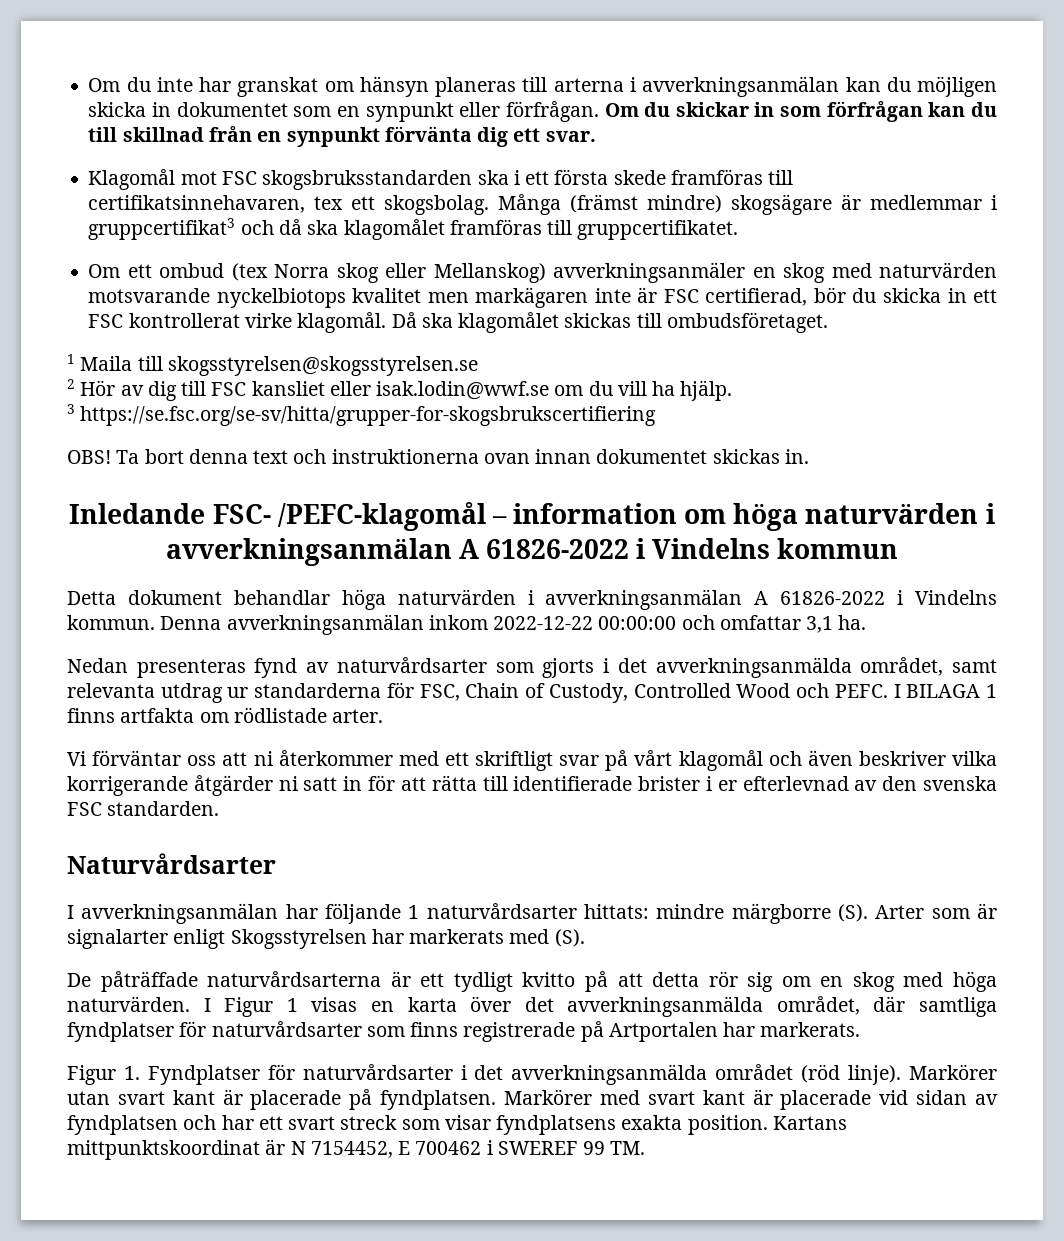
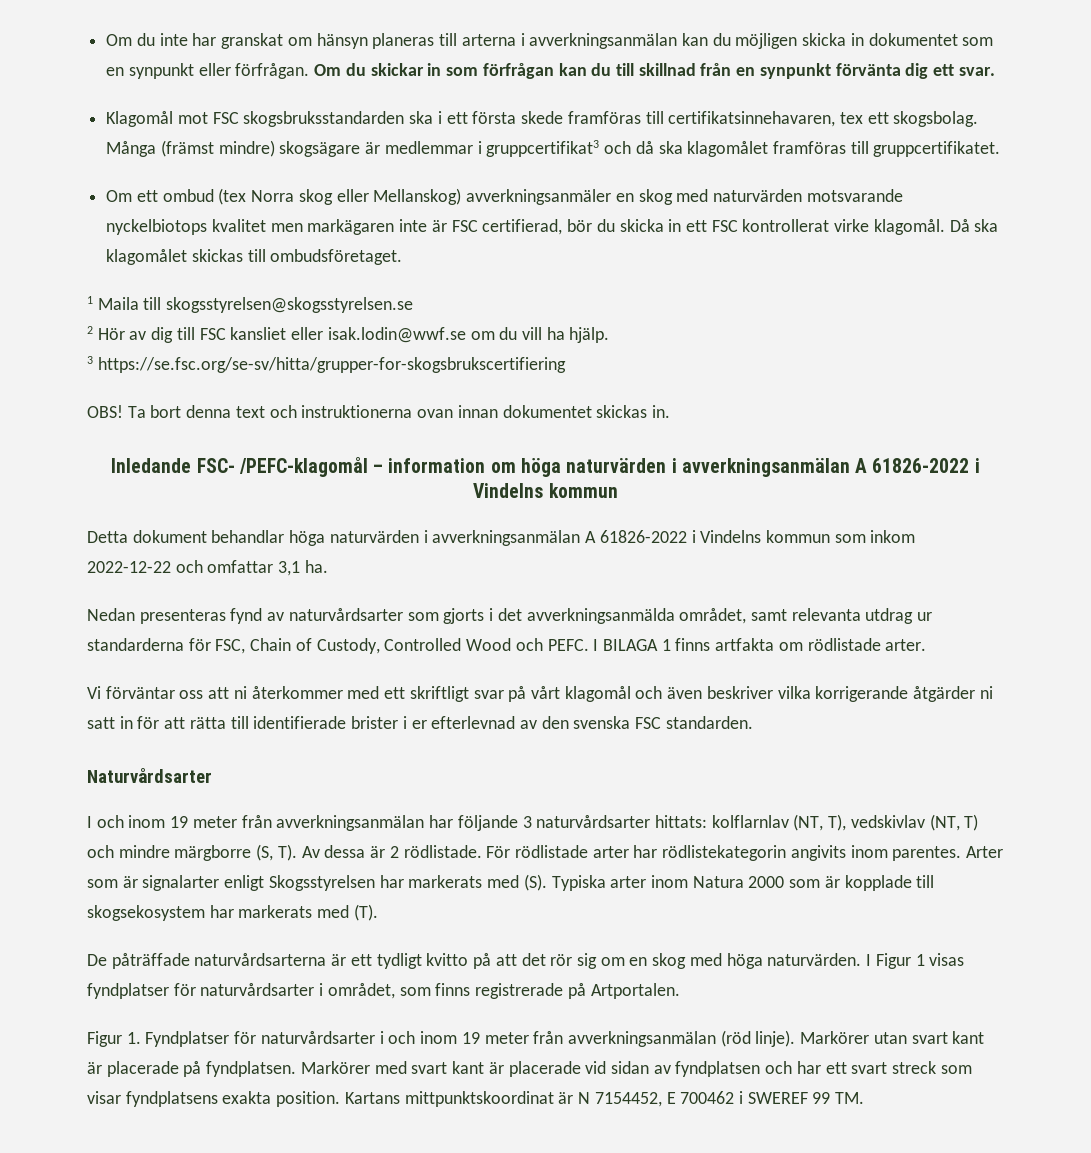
[67,614,424,635] kommun. Denna avverkningsanmälan -> [765,530,866,543] kommun som
[598,616,677,630] 00:00:00 -> (171, 567) none
(74, 912) none -> [96,815,272,828] och inom 19 meter från
[408,905,420,919] 1 -> [522,816,532,828] 3
[656,903,869,924] mindre märgborre (S). -> [711,814,979,831] [87,844,962,861] kolflarnlav (NT, T), vedskivlav (NT, T) och mindre märgborre (S, T). Av dessa är 2 rödlistade. För rödlistade arter har rödlistekategorin angivits inom parentes.
(585, 938) none -> [551,875,935,891] [87,904,378,921] Typiska arter inom Natura 2000 som är kopplade till skogsekosystem har markerats med (T).
[652,972,700,987] detta -> [521,953,546,966] det
[370,996,998,1017] en karta över det avverkningsanmälda området, där samtliga -> (965, 959) none
(362, 1029) none -> [319,983,395,999] i området,
[608,1022,861,1042] Artportalen har markerats. -> [590,983,680,999] Artportalen.
[474,1064,794,1085] det avverkningsanmälda området -> [388,1031,716,1047] och inom 19 meter från avverkningsanmälan

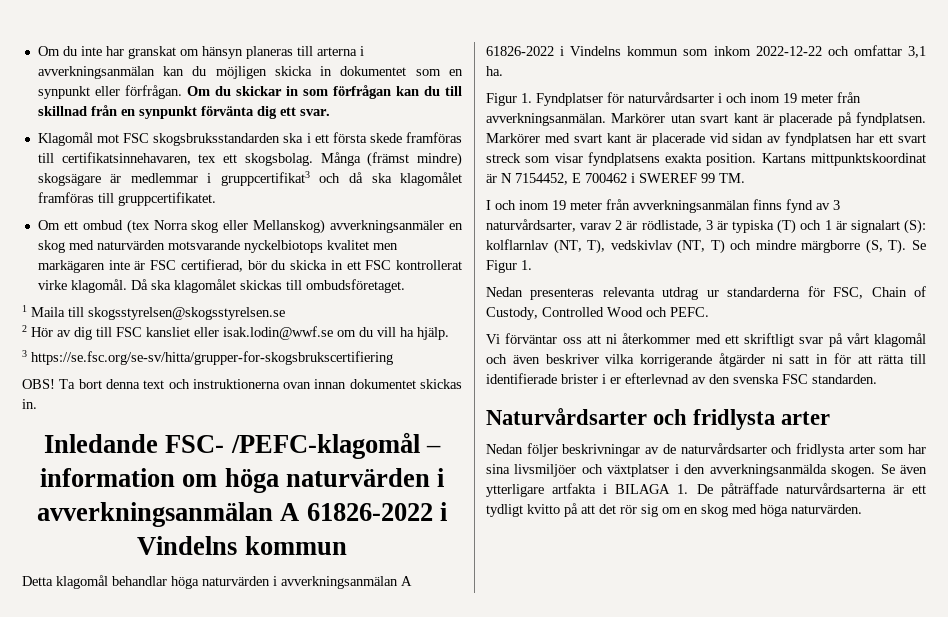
[132,530,207,543] dokument -> [56,575,108,589] klagomål
[87,608,787,624] Nedan presenteras fynd av naturvårdsarter som gjorts i det avverkningsanmälda området, samt -> [486,92,861,106] [486,112,926,126] [486,132,926,146] [486,152,926,166] [486,173,745,185] [486,199,840,213] [486,219,926,234] [486,239,926,254] [486,260,532,273] [486,287,595,300] Figur 1. Fyndplatser för naturvårdsarter i och inom 19 meter från avverkningsanmälan. Markörer utan svart kant är placerade på fyndplatsen. Markörer med svart kant är placerade vid sidan av fyndplatsen har ett svart streck som visar fyndplatsens exakta position. Kartans mittpunktskoordinat är N 7154452, E 700462 i SWEREF 99 TM. // I och inom 19 meter från avverkningsanmälan finns fynd av 3 naturvårdsarter, varav 2 är rödlistade, 3 är typiska (T) och 1 är signalart (S): kolflarnlav (NT, T), vedskivlav (NT, T) och mindre märgborre (S, T). Se Figur 1. // Nedan presenteras
[593,638,927,651] I BILAGA 1 finns artfakta om rödlistade arter. -> (709, 312) none
[87,814,979,831] [87,844,1004,861] [87,874,935,891] [87,904,378,921] // I och inom 19 meter från avverkningsanmälan har följande 3 naturvårdsarter hittats: kolflarnlav (NT, T), vedskivlav (NT, T) och mindre märgborre (S, T). Av dessa är 2 rödlistade. För rödlistade arter har rödlistekategorin angivits inom parentes. Arter som är signalarter enligt Skogsstyrelsen har markerats med (S). Typiska arter inom Natura 2000 som är kopplade till skogsekosystem har markerats med (T). // -> [653,409,831,430] [486,443,926,457] [486,464,927,477] [486,483,689,497] och fridlysta arter // Nedan följer beskrivningar av de naturvårdsarter och fridlysta arter som har sina livsmiljöer och växtplatser i den avverkningsanmälda skogen. Se även ytterligare artfakta i BILAGA 1.
[866,953,965,969] [87,983,680,999] [87,1030,985,1047] [87,1061,972,1077] [87,1091,865,1107] I Figur 1 visas fyndplatser för naturvårdsarter i området, som finns registrerade på Artportalen. // Figur 1. Fyndplatser för naturvårdsarter i och inom 19 meter från avverkningsanmälan (röd linje). Markörer utan svart kant är placerade på fyndplatsen. Markörer med svart kant är placerade vid sidan av fyndplatsen och har ett svart streck som visar fyndplatsens exakta position. Kartans mittpunktskoordinat är N 7154452, E 700462 i SWEREF 99 TM. -> (862, 509) none

